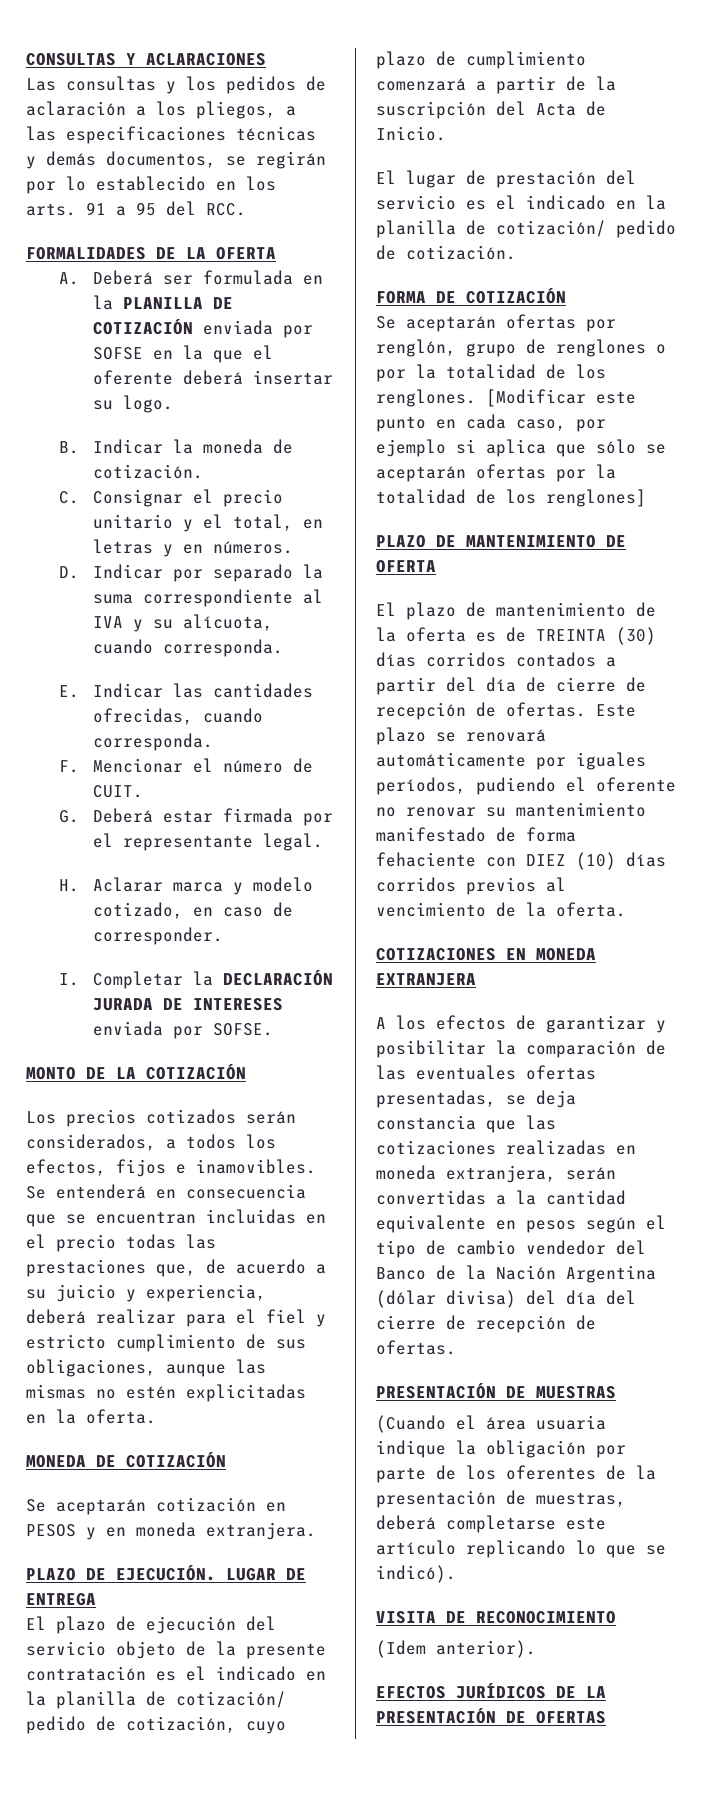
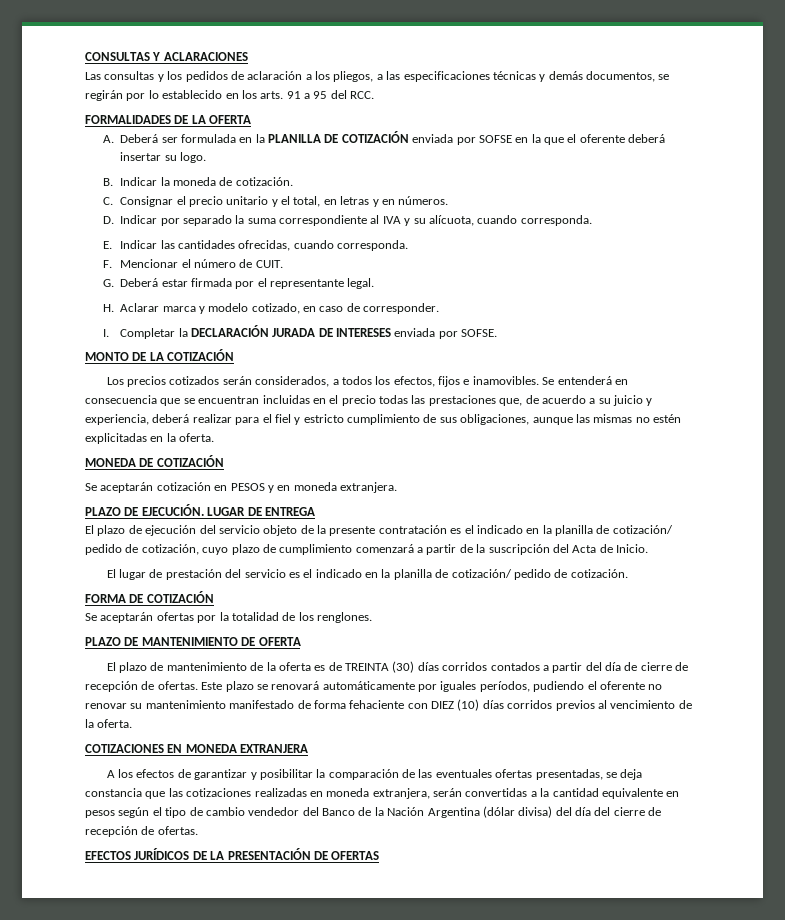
[376,339,666,357] [376,369,406,382] renglón, grupo de renglones o por -> (217, 619) none
[486,389,636,407] [376,414,606,432] [376,439,666,457] [376,464,616,482] [376,489,646,507] [Modificar este punto en cada caso, por ejemplo si aplica que sólo se aceptarán ofertas por la totalidad de los renglones] -> (372, 617) none
[376,1383,616,1399] [376,1415,606,1433] [376,1440,626,1458] [376,1465,656,1483] [376,1490,626,1508] [376,1515,606,1533] [376,1540,666,1558] [376,1565,456,1583] [376,1611,616,1624] [376,1640,536,1658] // PRESENTACIÓN DE MUESTRAS // (Cuando el área usuaria indique la obligación por parte de los oferentes de la presentación de muestras, deberá completarse este artículo replicando lo que se indicó). // VISITA DE RECONOCIMIENTO // (Idem anterior). -> (198, 830) none

